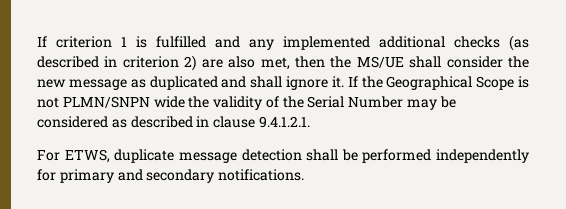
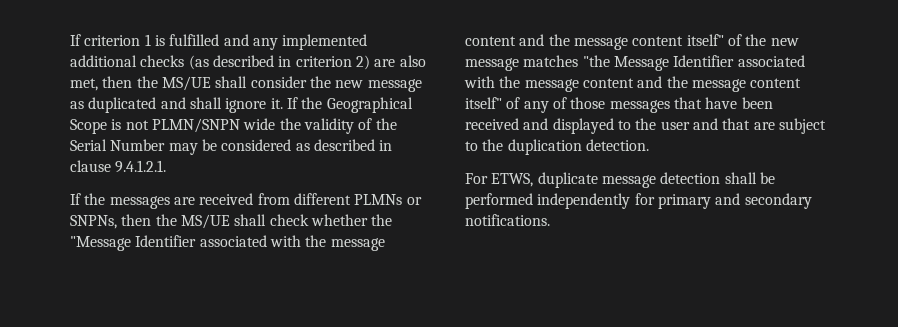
(310, 122) none -> [70,193,422,209] [70,214,393,229] [70,235,385,251] [465,34,799,50] [465,55,805,71] [464,76,802,92] [465,97,773,113] [465,118,826,134] [465,139,649,155] // If the messages are received from different PLMNs or SNPNs, then the MS/UE shall check whether the "Message Identifier associated with the message content and the message content itself" of the new message matches "the Message Identifier associated with the message content and the message content itself" of any of those messages that have been received and displayed to the user and that are subject to the duplication detection.

